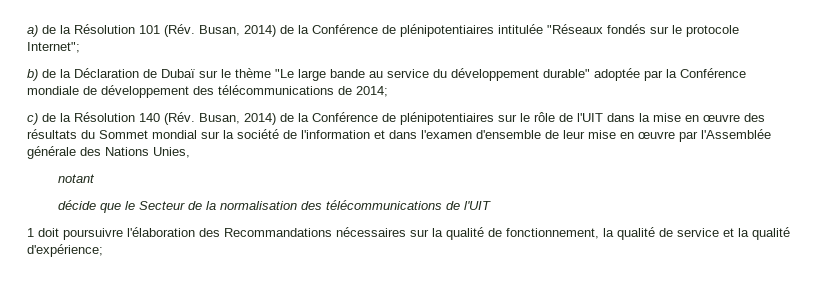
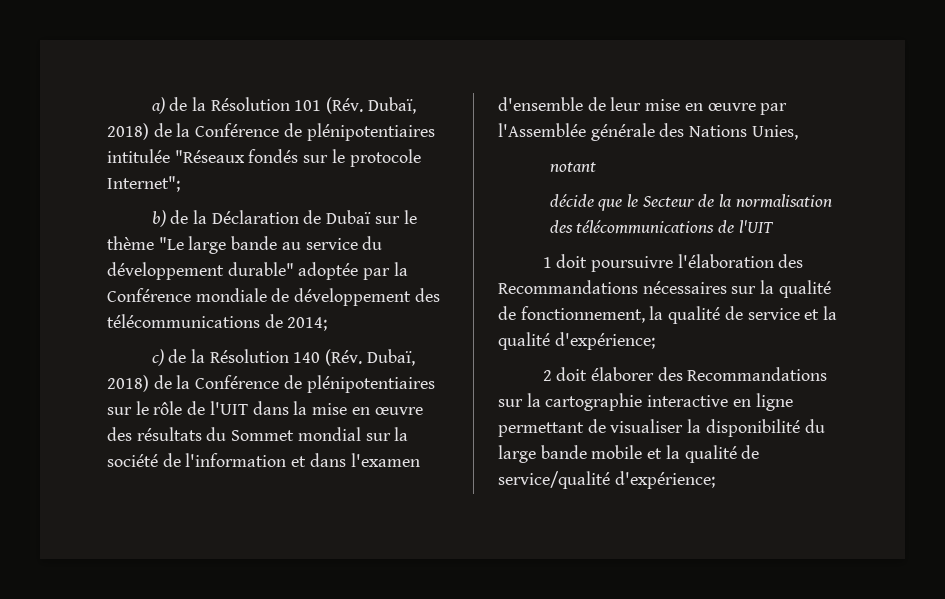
[199,25,276,37] Busan, 2014) -> [367,97,416,114] [107,123,149,140] Dubaï, 2018)
[199,113,276,125] Busan, 2014) -> [366,349,415,366] [107,375,149,392] Dubaï, 2018)
(103, 250) none -> [542,367,828,381] [498,393,793,411] [498,419,825,437] [498,445,760,463] [498,471,715,489] // 2 doit élaborer des Recommandations sur la cartographie interactive en ligne permettant de visualiser la disponibilité du large bande mobile et la qualité de service/qualité d'expérience;

